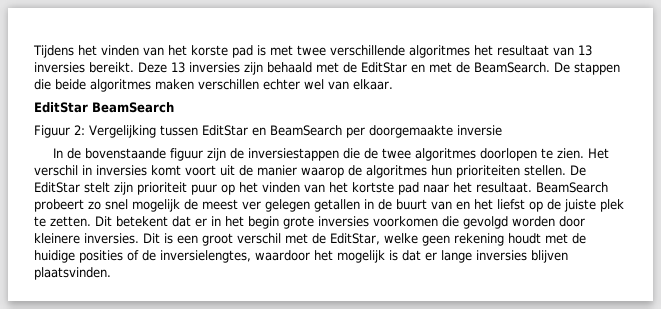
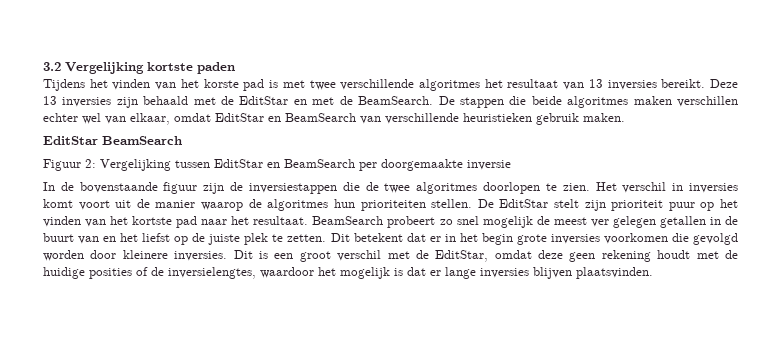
(33, 51) none -> [43,62,235,74] 3.2 Vergelijking kortste paden //
[353,79,393,90] elkaar. -> [130,113,625,125] elkaar, omdat EditStar en BeamSearch van verschillende heuristieken gebruik maken.
[384,233,418,244] welke -> [494,250,564,259] omdat deze

